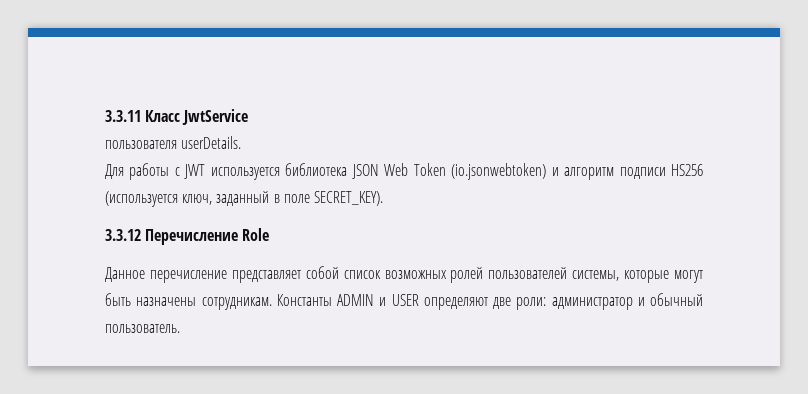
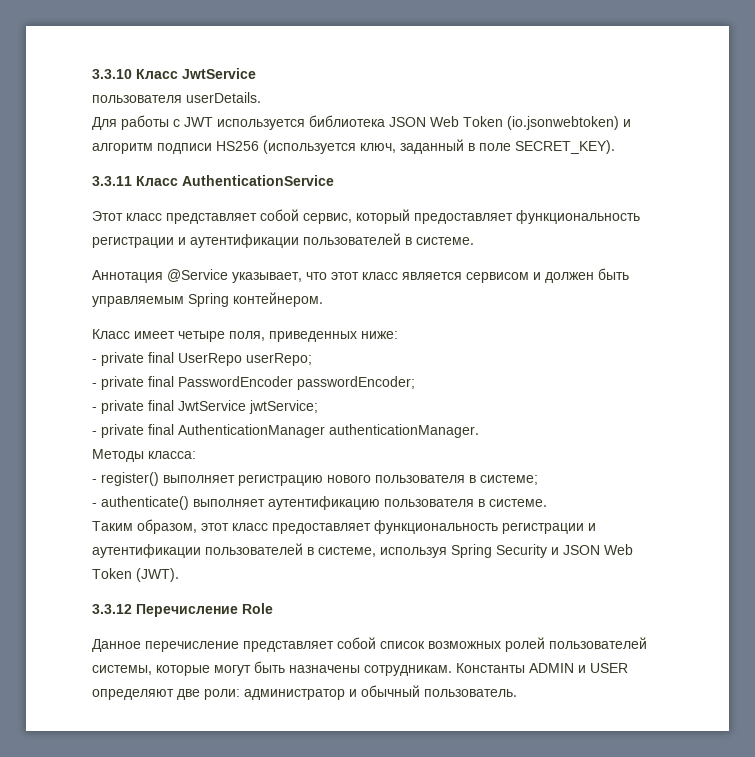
[105,110,141,122] 3.3.11 -> [92,69,132,79] 3.3.10
(383, 198) none -> [92,175,334,186] [92,209,640,224] [92,233,474,248] [92,268,629,283] [92,292,323,307] [92,329,398,342] [92,352,312,366] [92,376,415,390] [92,400,318,414] [92,424,479,438] [92,449,196,462] [92,472,538,486] [92,496,547,510] [92,519,596,534] [92,543,633,558] [92,568,179,582] // 3.3.11 Класс AuthenticationService // Этот класс представляет собой сервис, который предоставляет функциональность регистрации и аутентификации пользователей в системе. // Аннотация @Service указывает, что этот класс является сервисом и должен быть управляемым Spring контейнером. // Класс имеет четыре поля, приведенных ниже: // - private final UserRepo userRepo; // - private final PasswordEncoder passwordEncoder; // - private final JwtService jwtService; // - private final AuthenticationManager authenticationManager. // Методы класса: // - register() выполняет регистрацию нового пользователя в системе; // - authenticate() выполняет аутентификацию пользователя в системе. // Таким образом, этот класс предоставляет функциональность регистрации и аутентификации пользователей в системе, используя Spring Security и JSON Web Token (JWT).

